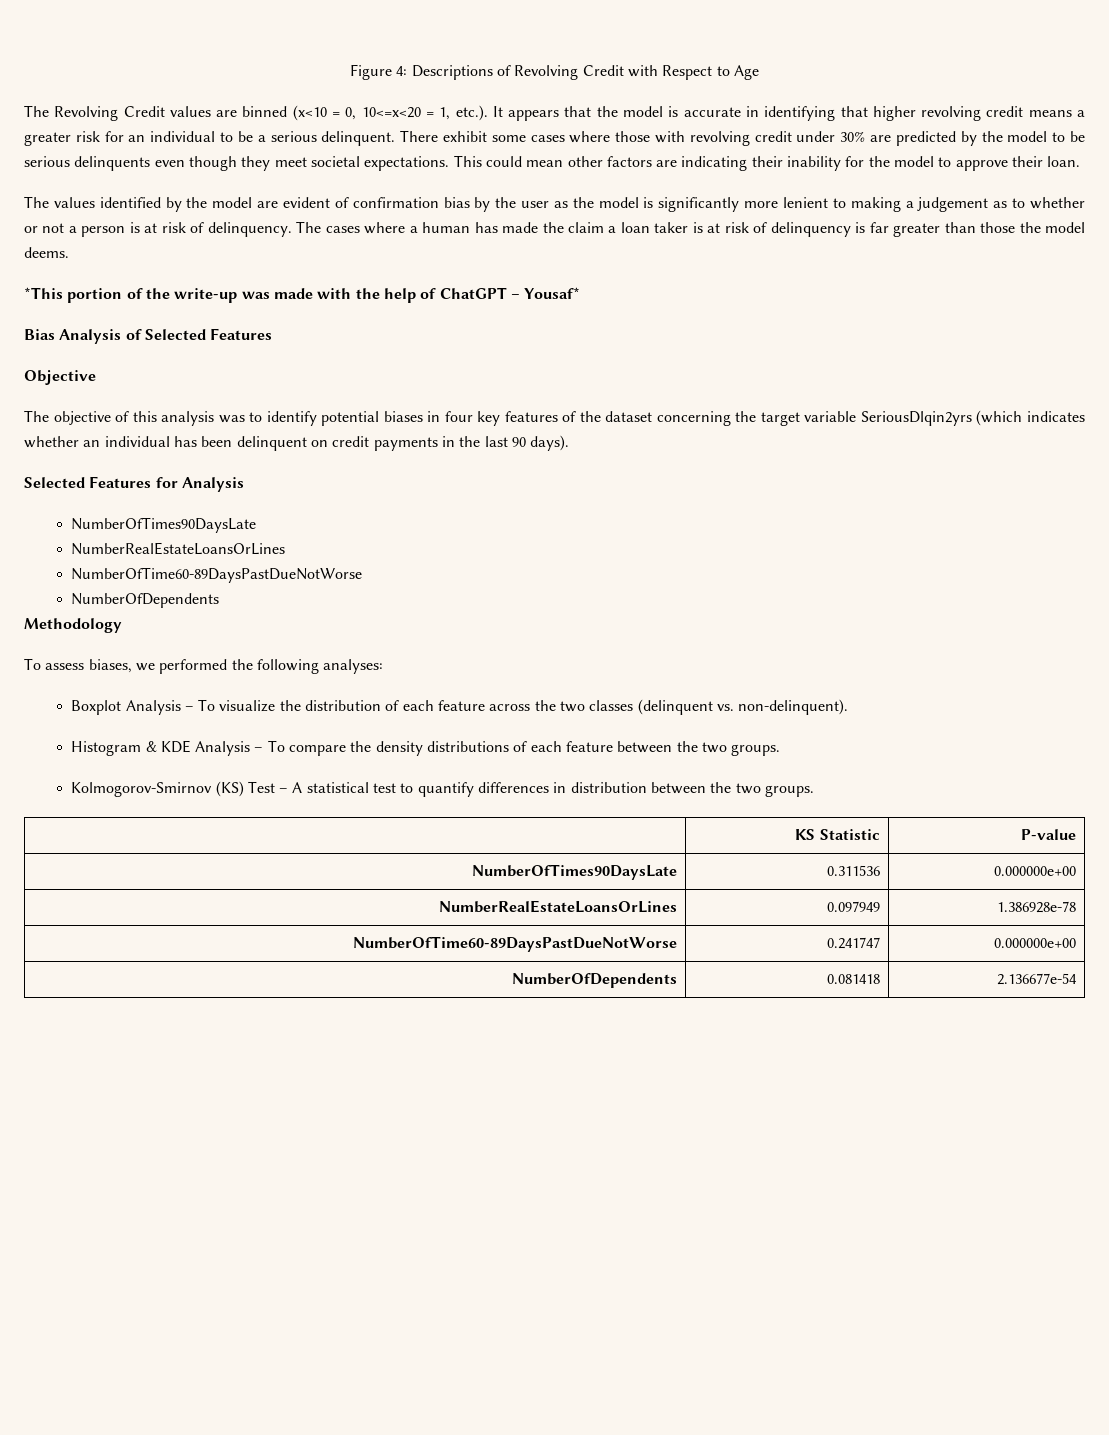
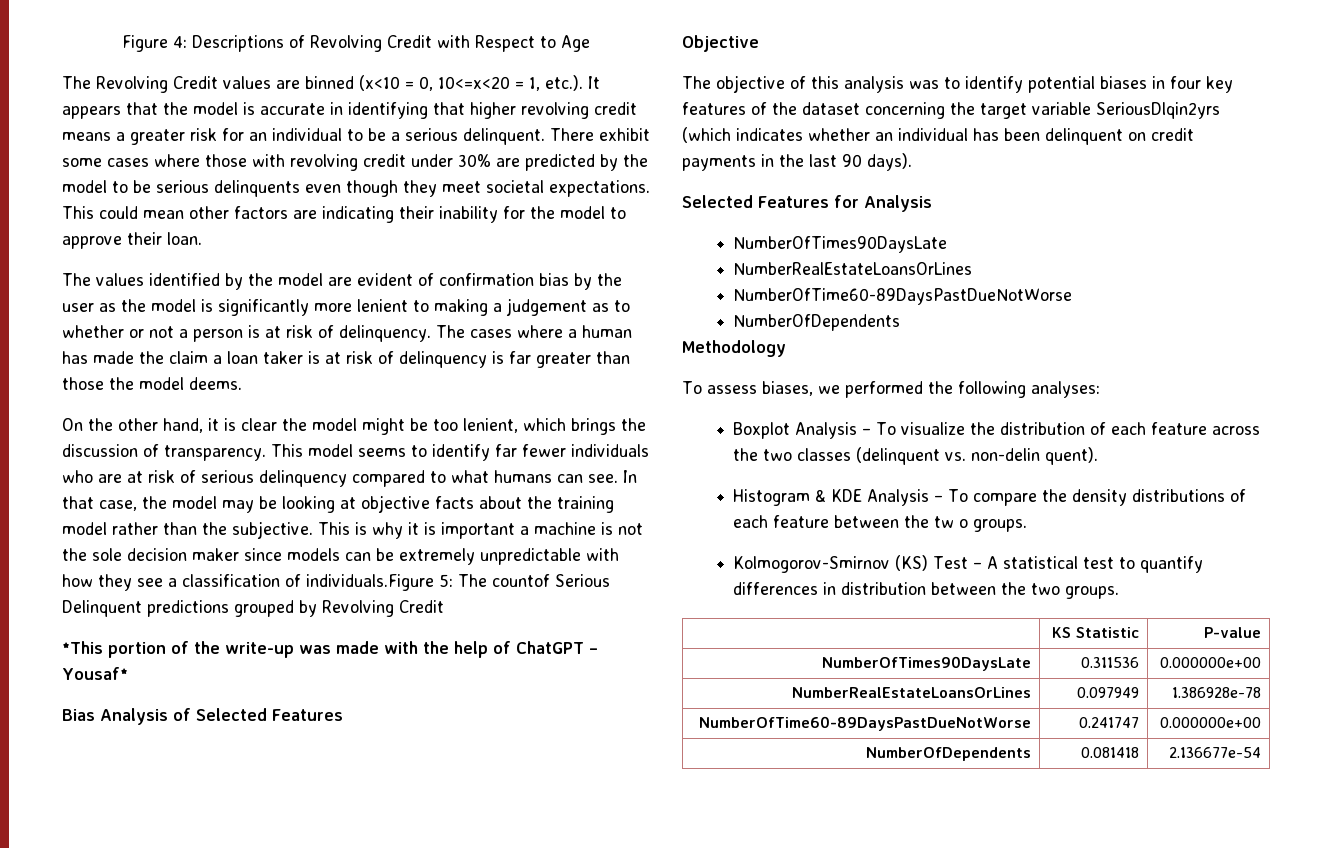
(69, 252) none -> [62,418,646,435] [62,444,649,461] [62,470,637,487] [62,495,614,513] [62,521,643,539] [62,548,619,565] [62,574,610,591] [62,600,444,617] // On the other hand, it is clear the model might be too lenient, which brings the discussion of transparency. This model seems to identify far fewer individuals who are at risk of serious delinquency compared to what humans can see. In that case, the model may be looking at objective facts about the training model rather than the subjective. This is why it is important a machine is not the sole decision maker since models can be extremely unpredictable with how they see a classification of individuals.Figure 5: The countof Serious Delinquent predictions grouped by Revolving Credit
[738,699,849,715] non-delinquent). -> [971,447,1099,465] non-delin quent).
[702,742,728,753] two -> [934,516,969,528] tw o

